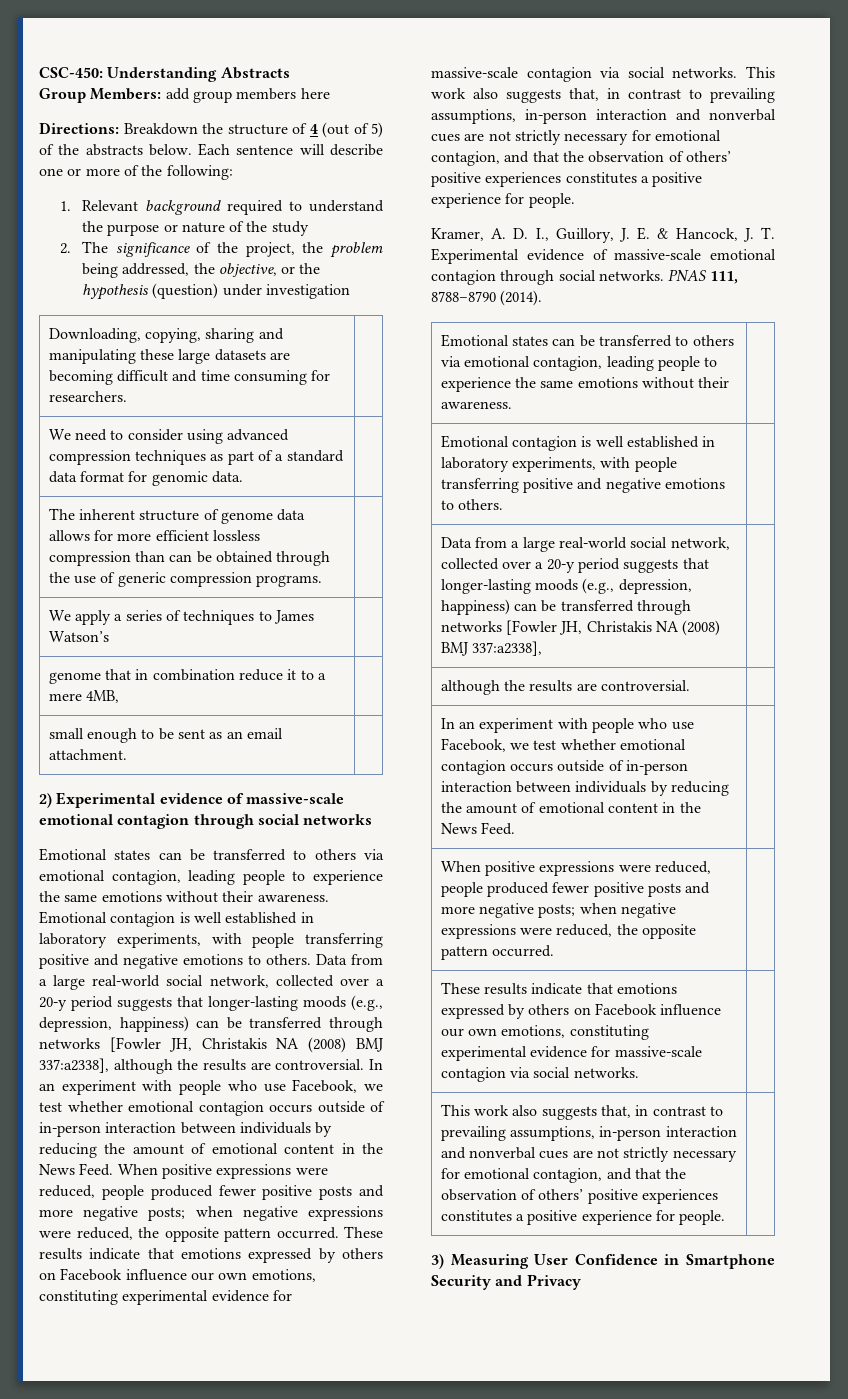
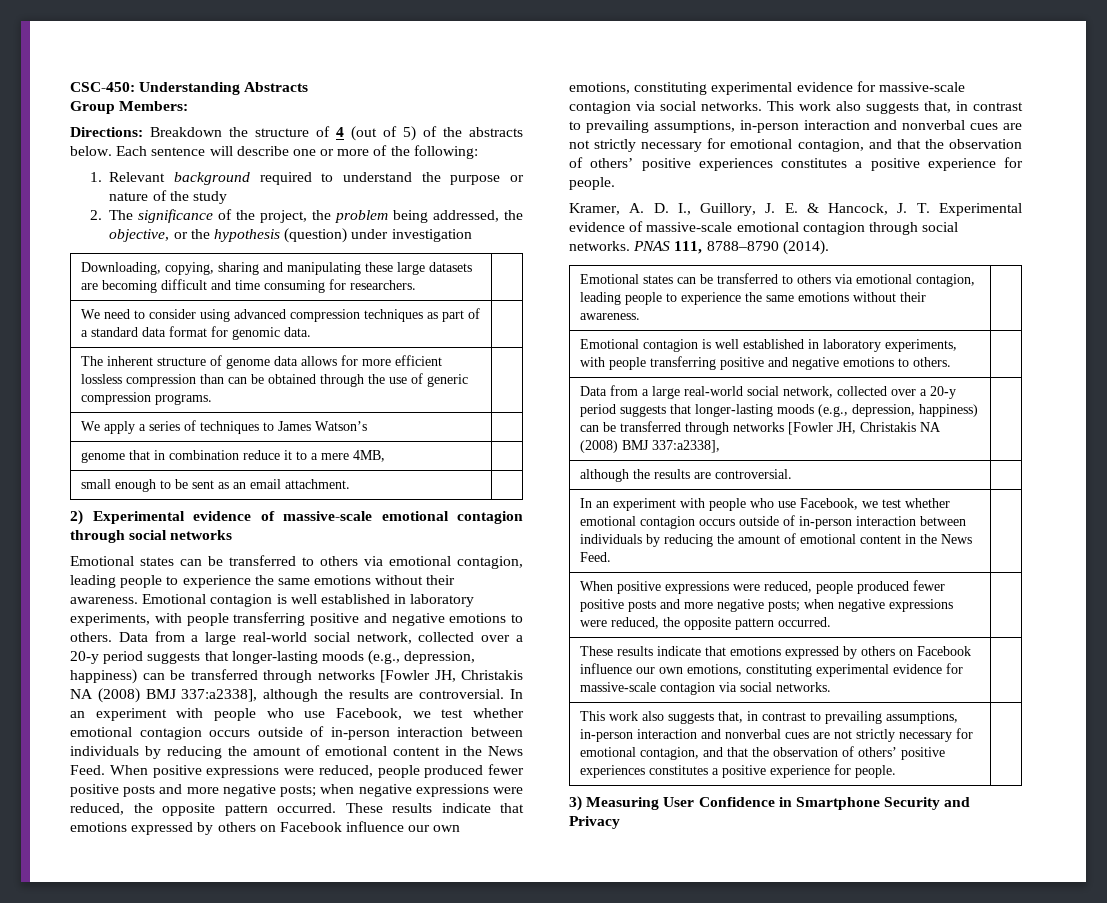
[165,88,330,103] add group members here -> (189, 106) none

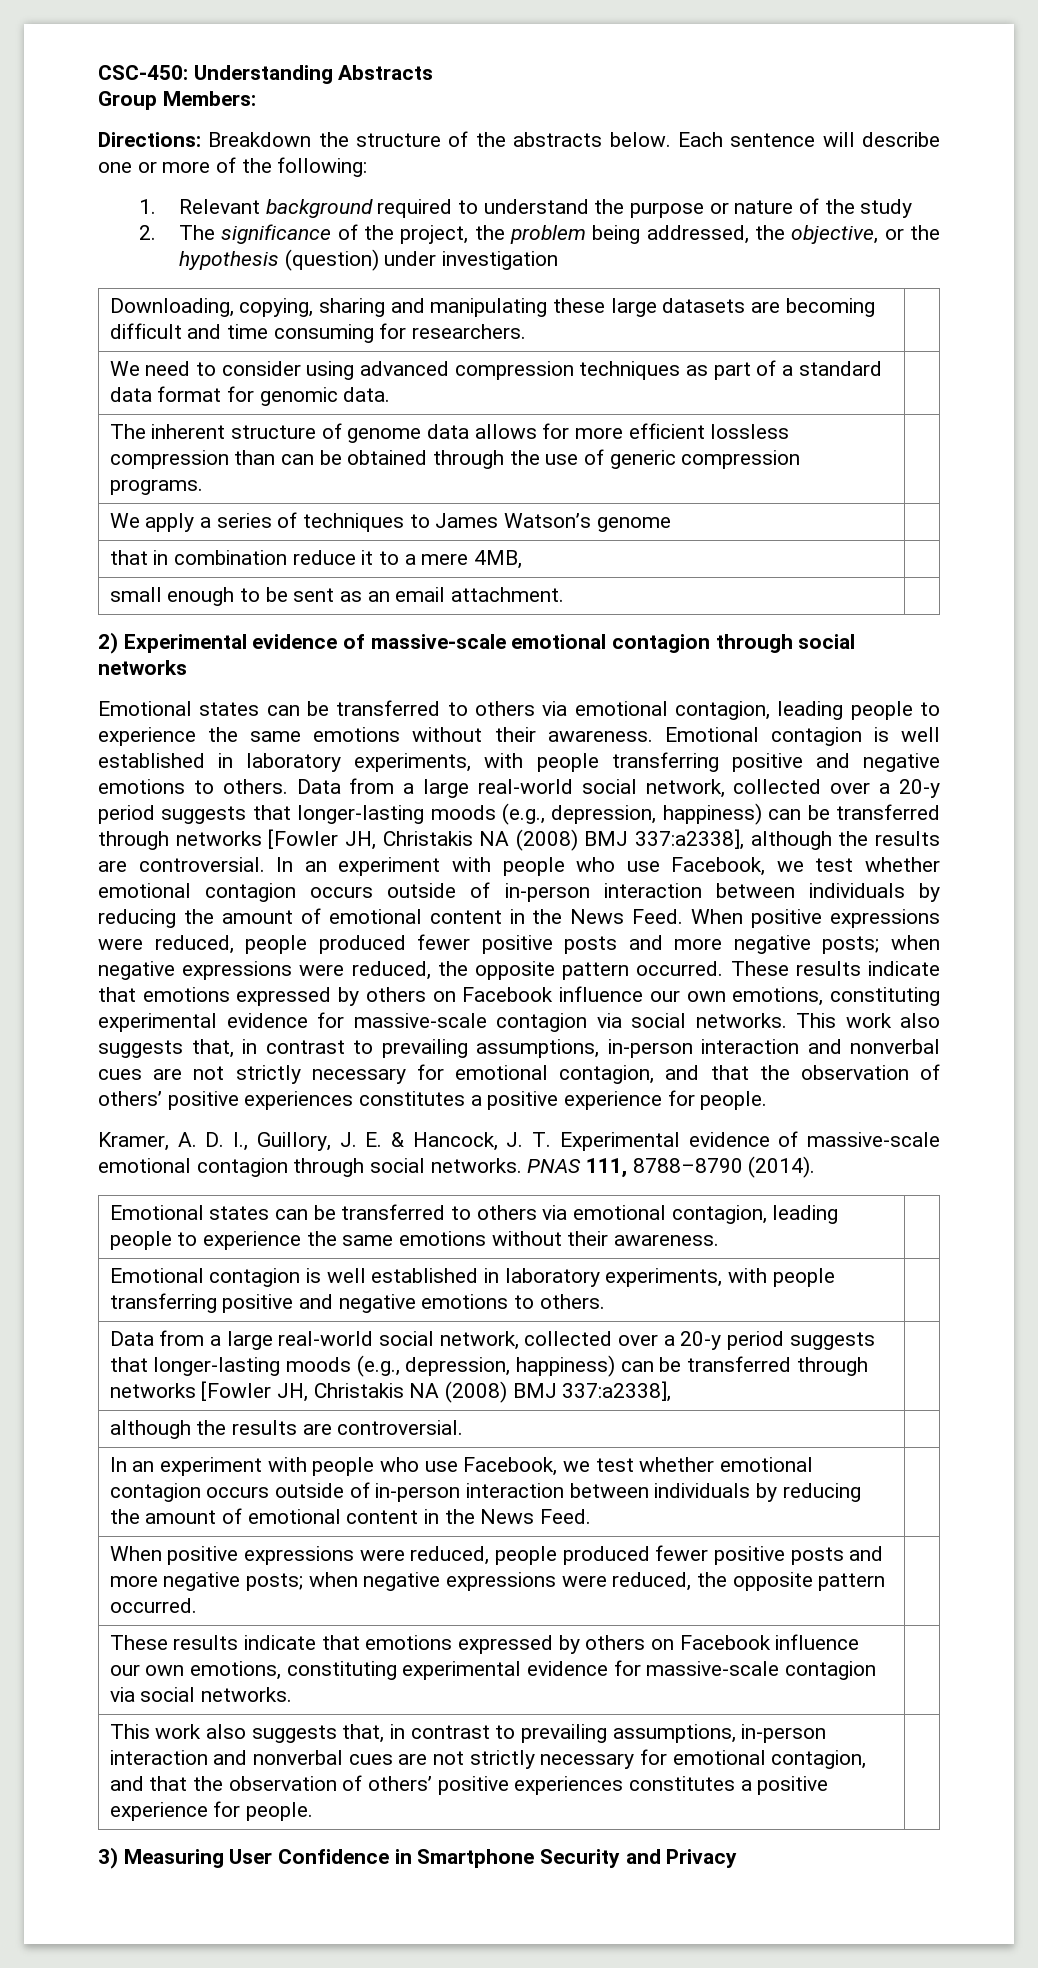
[336,126,437,141] 4 (out of 5) of -> (469, 139) none
[81,452,126,463] | // genome -> [596,517,671,532] genome | //

